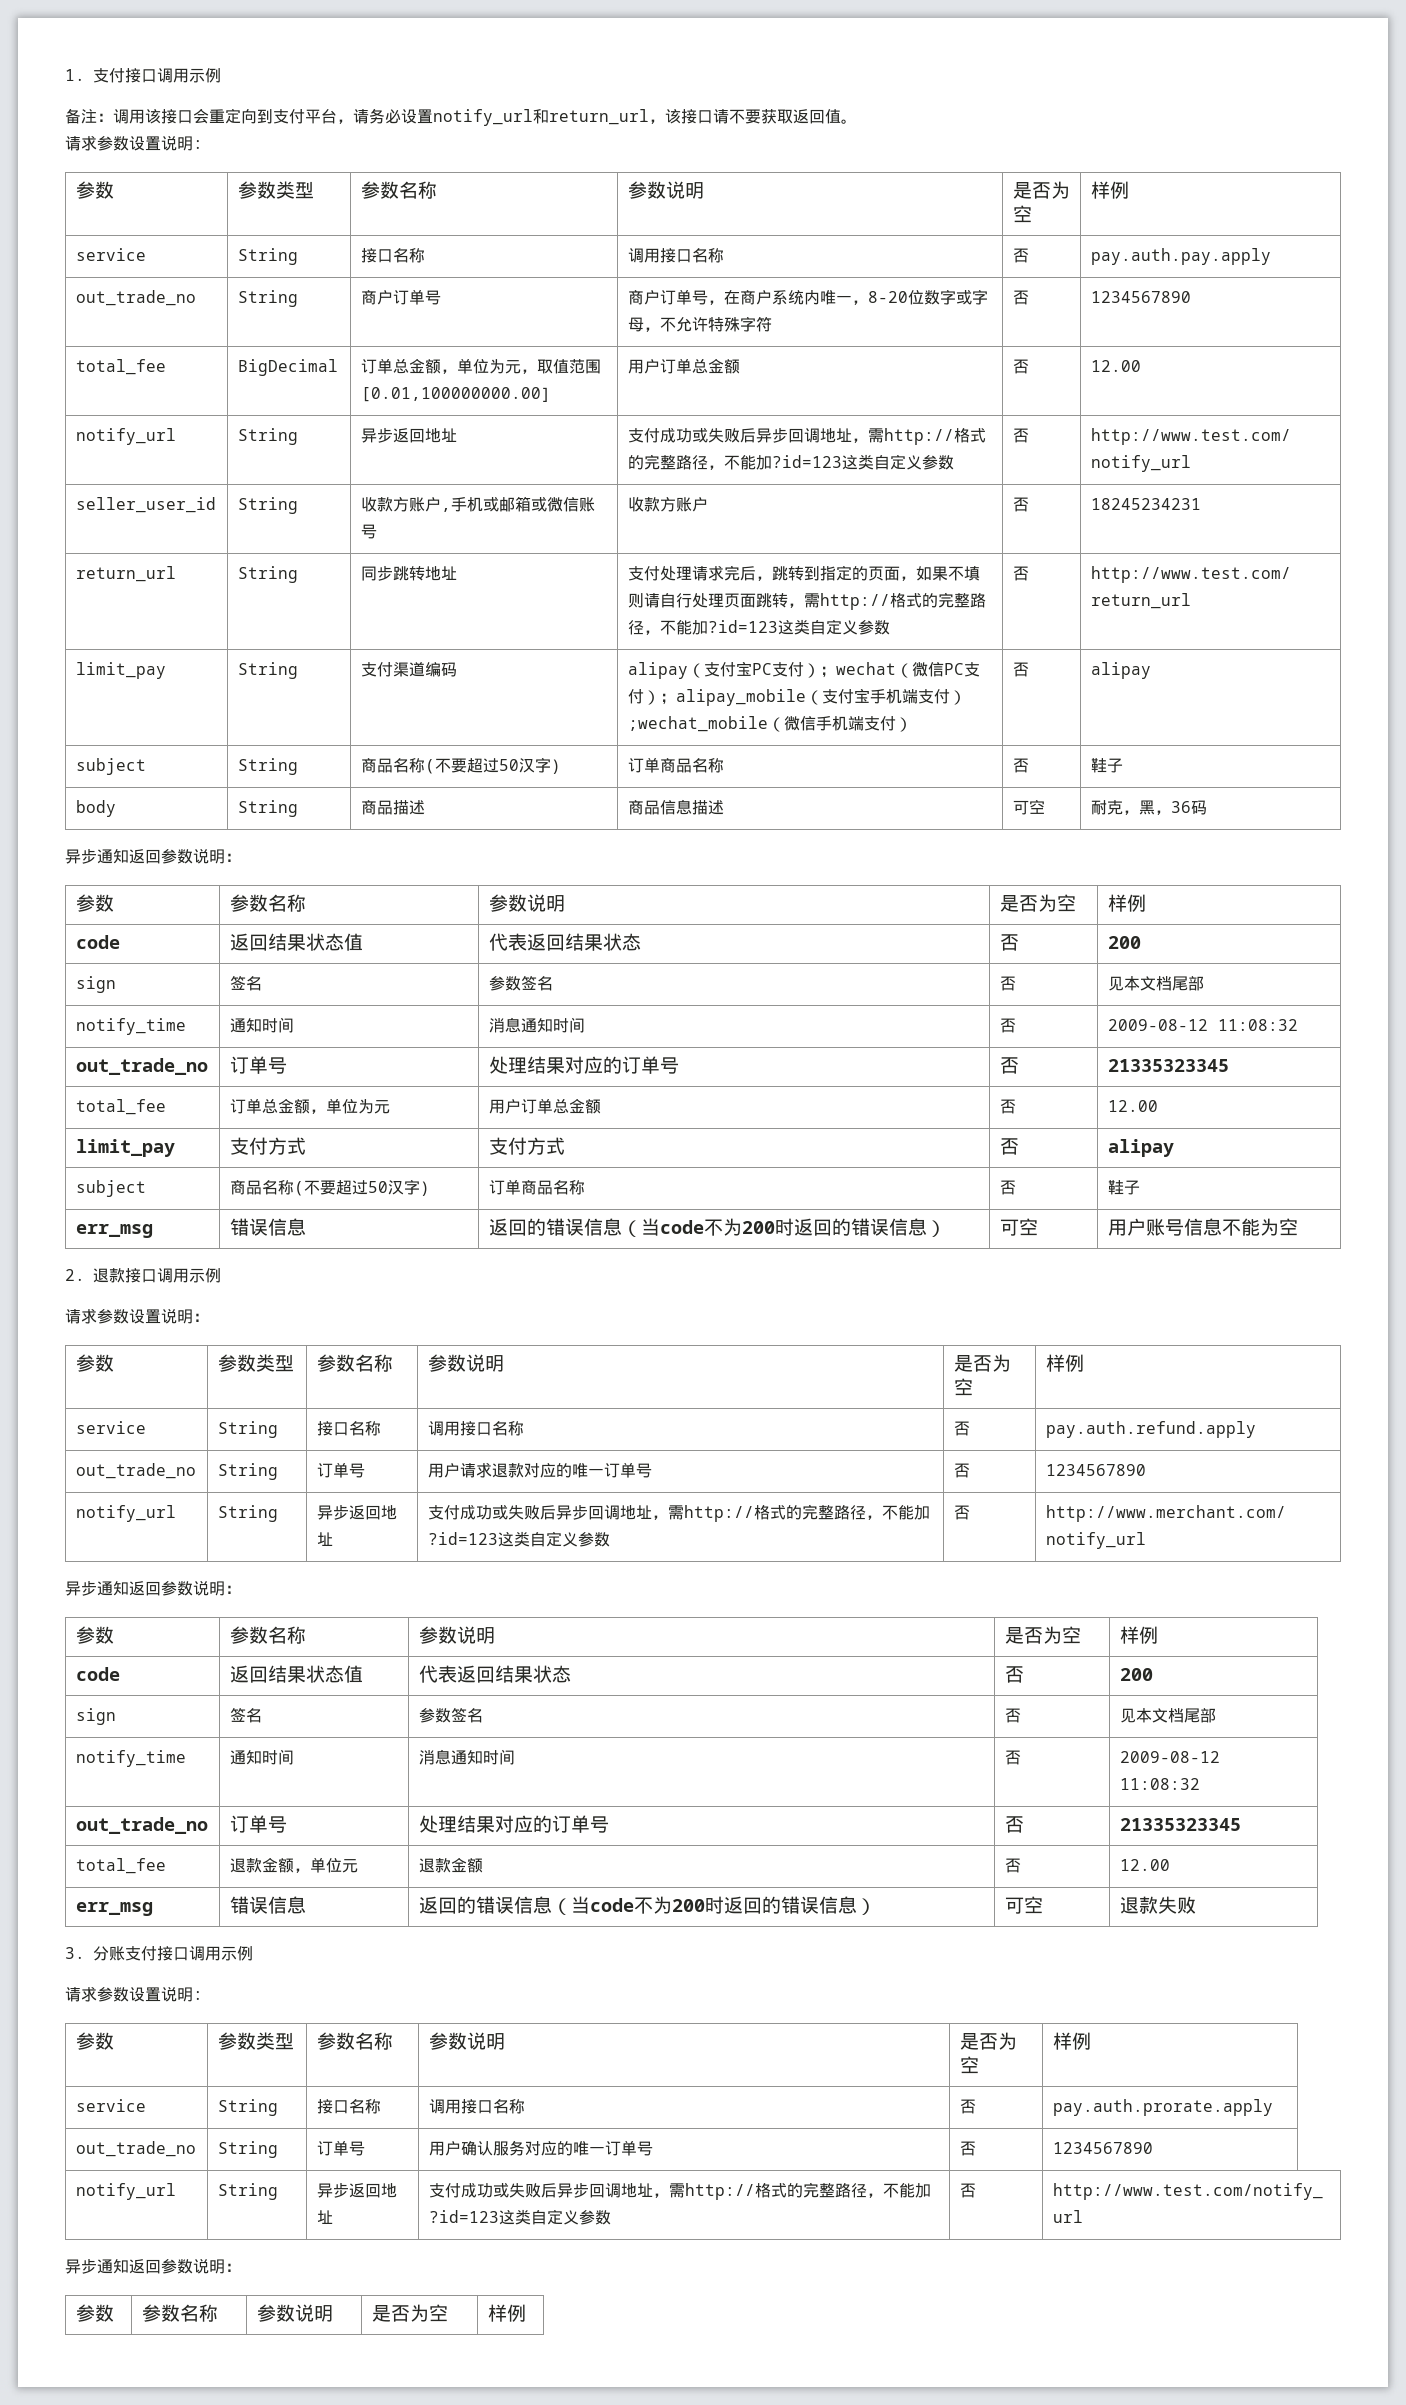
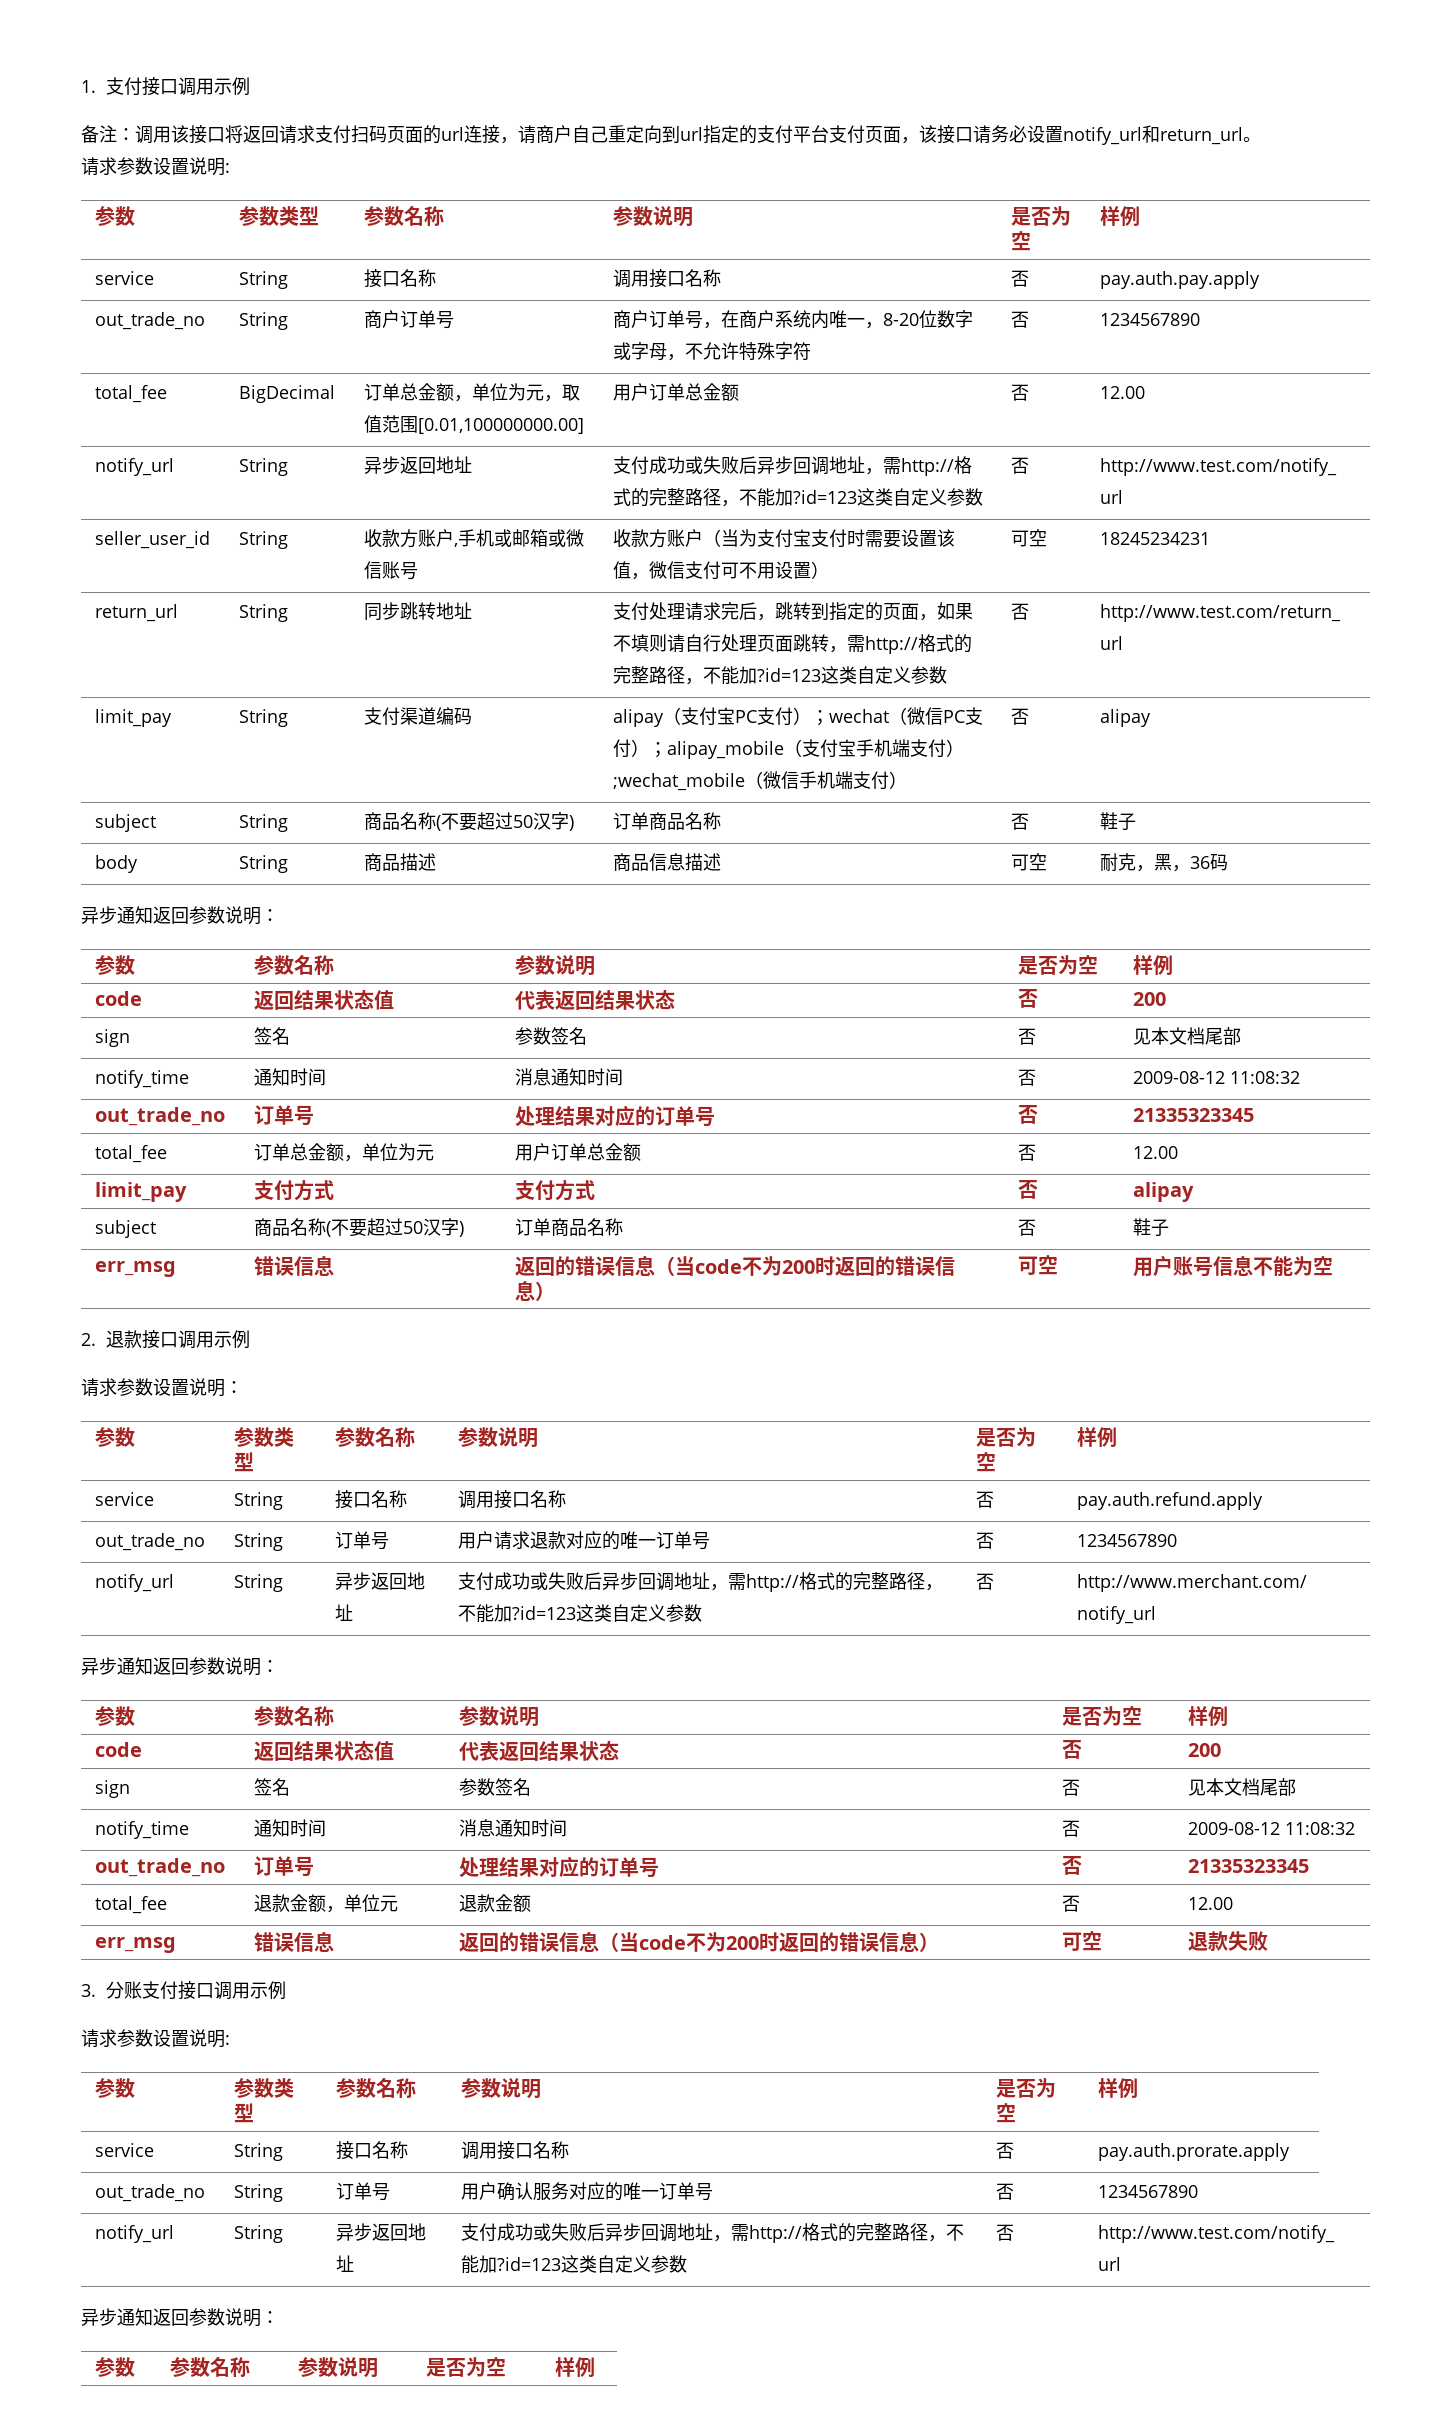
[193,108,353,124] 会重定向到支付平台， -> [225,125,973,144] 将返回请求支付扫码页面的url连接，请商户自己重定向到url指定的支付平台支付页面，该接口
[649,109,841,124] ，该接口请不要获取返回值 -> (1243, 136) none
[1012,497,1029,512] | 否 -> [703,529,956,548] [613,561,830,580] [1011,529,1048,547] （当为支付宝支付时需要设置该值，微信支付可不用设置） | 可空

